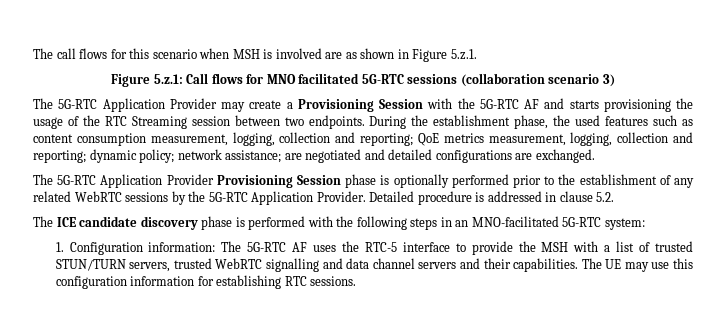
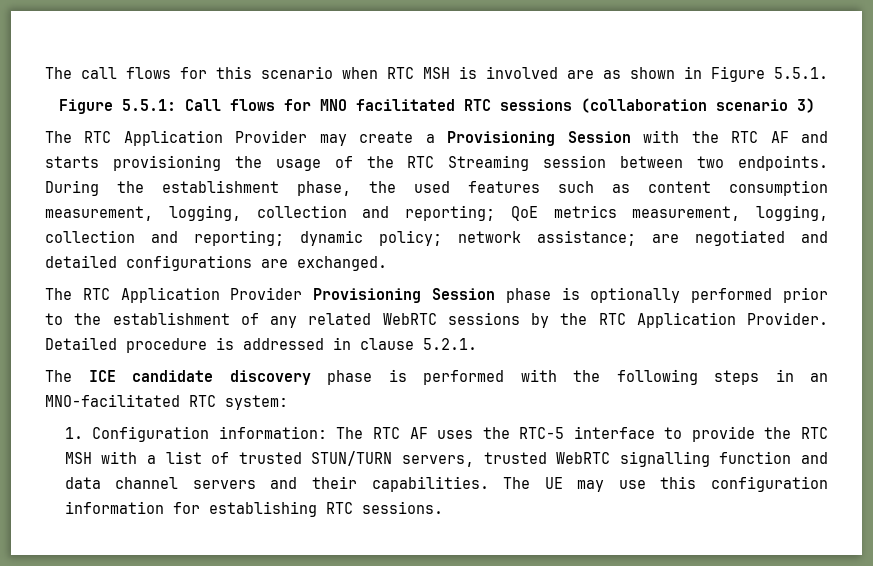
(230, 53) none -> [387,67,414,79] RTC
[450,49,477,60] [111,74,183,87] 5.z.1. // Figure 5.z.1: -> [774,67,828,79] [58,99,176,114] 5.5.1. // Figure 5.5.1:
[361,74,404,84] 5G-RTC -> [463,99,491,111] RTC
[58,99,98,109] 5G-RTC -> [84,131,112,143] RTC
[479,99,519,109] 5G-RTC -> [731,131,759,143] RTC
[57,175,97,185] 5G-RTC -> [82,288,110,300] RTC
[208,192,248,202] 5G-RTC -> [598,313,626,325] RTC
[596,192,615,202] 5.2. -> [423,338,477,350] 5.2.1.
[562,217,602,227] 5G-RTC -> [189,395,216,407] RTC
[247,242,287,252] 5G-RTC -> [372,427,400,439] RTC
(536, 246) none -> [801,427,829,439] RTC
(319, 265) none -> [719,451,792,464] function

